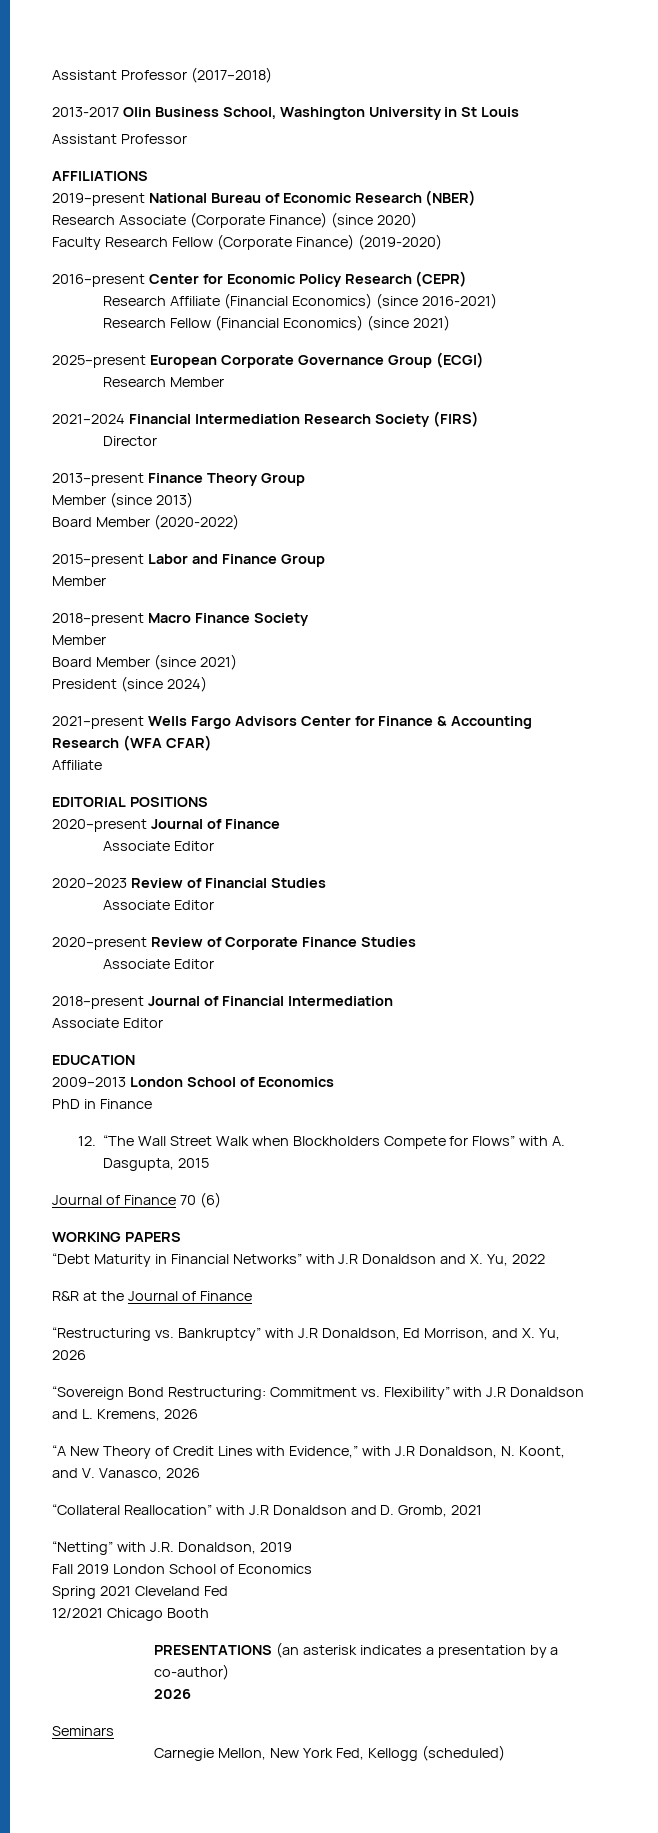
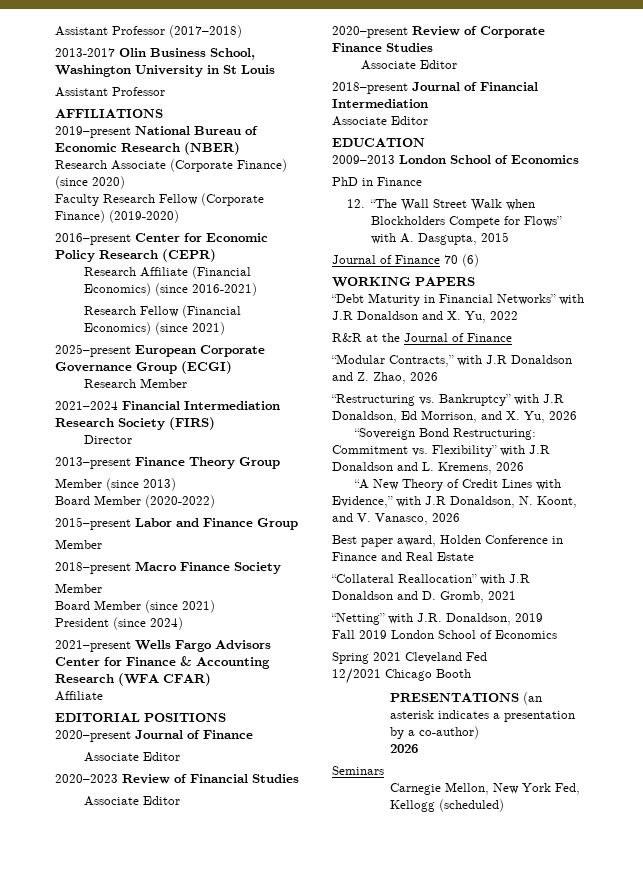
(252, 1296) none -> [331,354,572,367] [332,372,438,384] // “Modular Contracts,” with J.R Donaldson and Z. Zhao, 2026
(200, 1473) none -> [332,535,563,547] [332,552,474,561] // Best paper award, Holden Conference in Finance and Real Estate

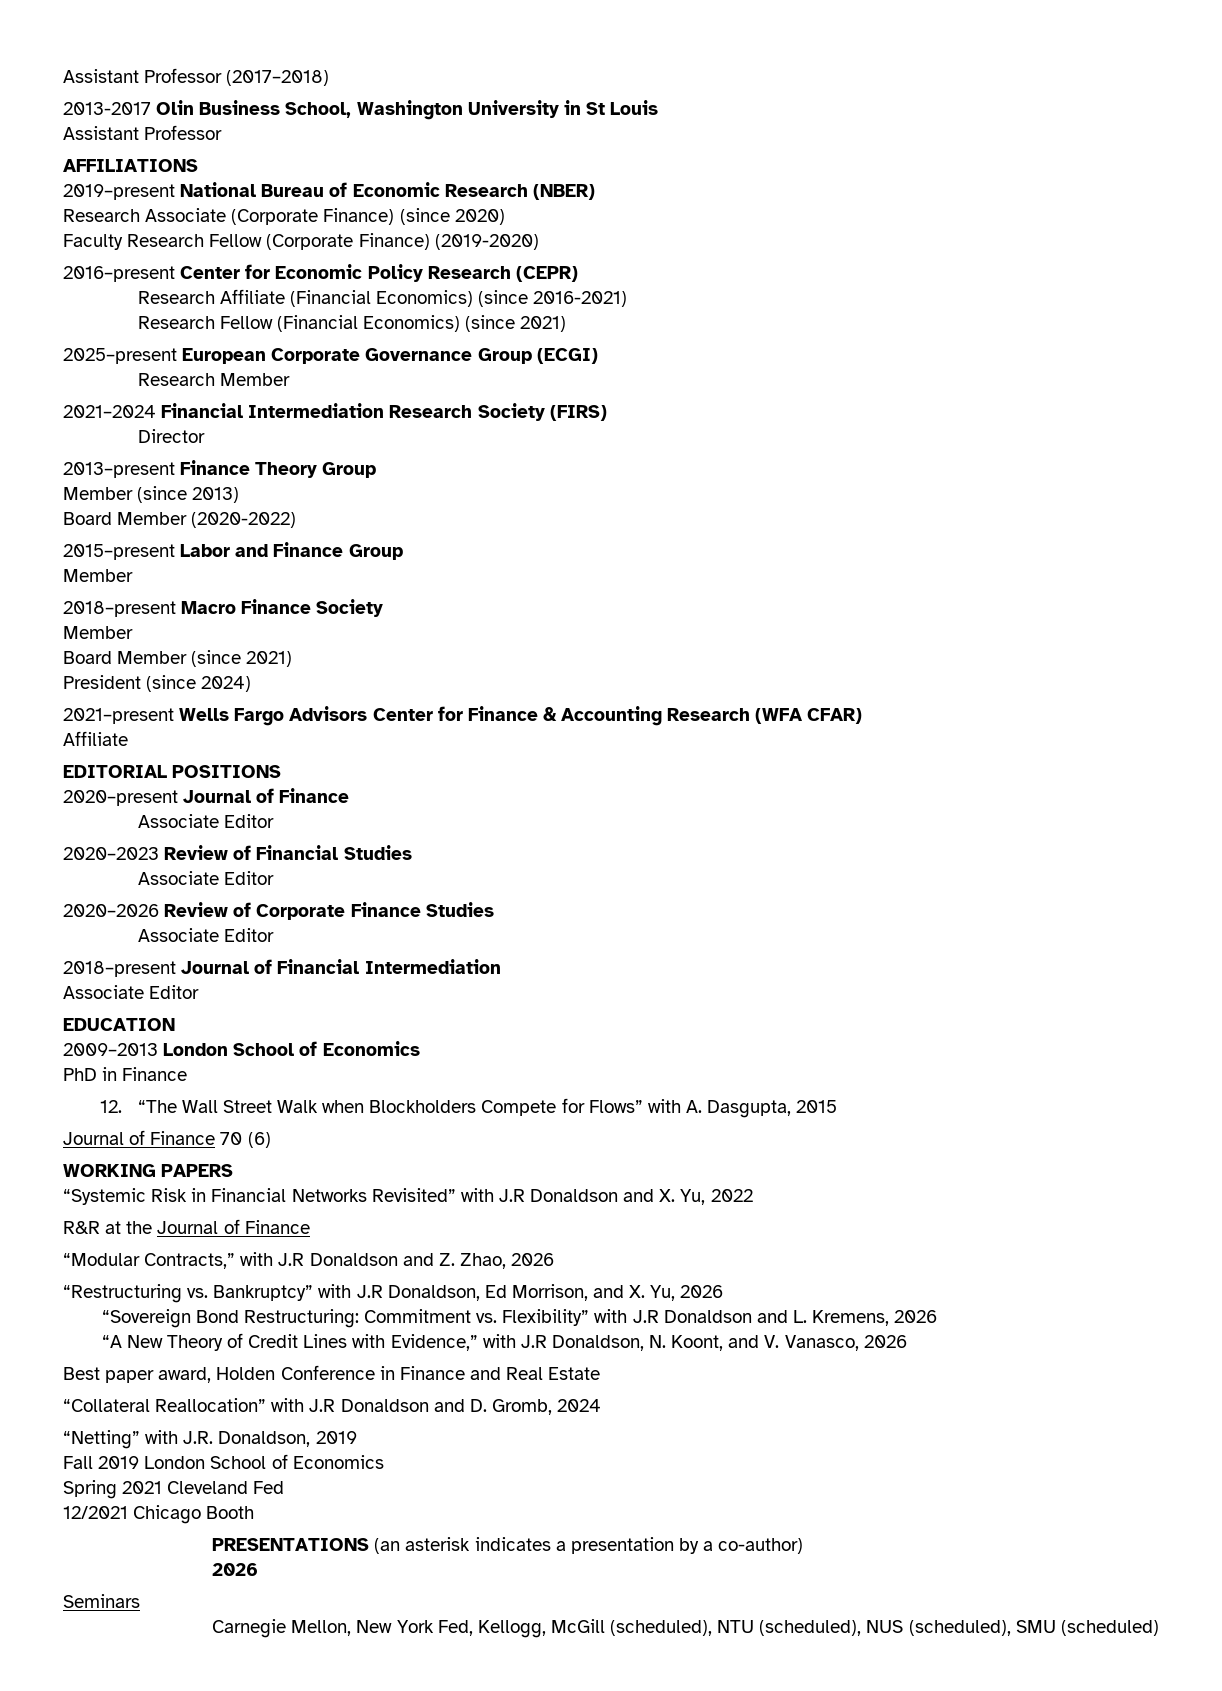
[332,26,408,38] 2020–present -> [63,904,159,917] 2020–2026
[331,293,556,306] “Debt Maturity in Financial Networks” -> [63,1188,456,1205] “Systemic Risk in Financial Networks Revisited”
[488,591,516,600] 2021 -> [557,1399,602,1412] 2024
[390,800,436,812] Kellogg -> [477,1619,1056,1638] Kellogg, McGill (scheduled), NTU (scheduled), NUS (scheduled), SMU

